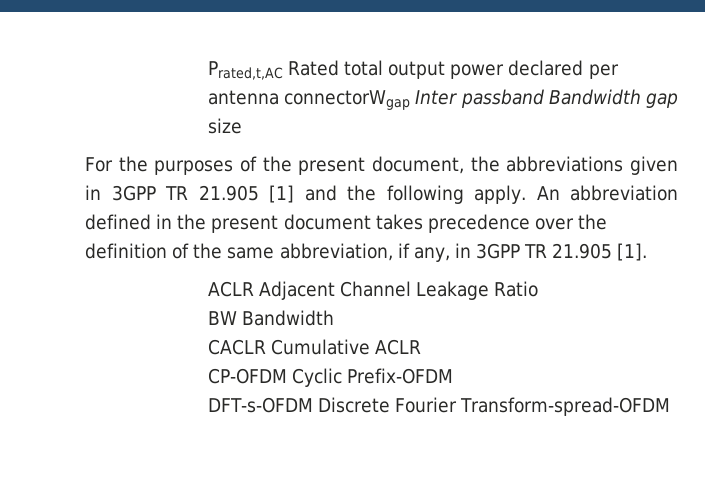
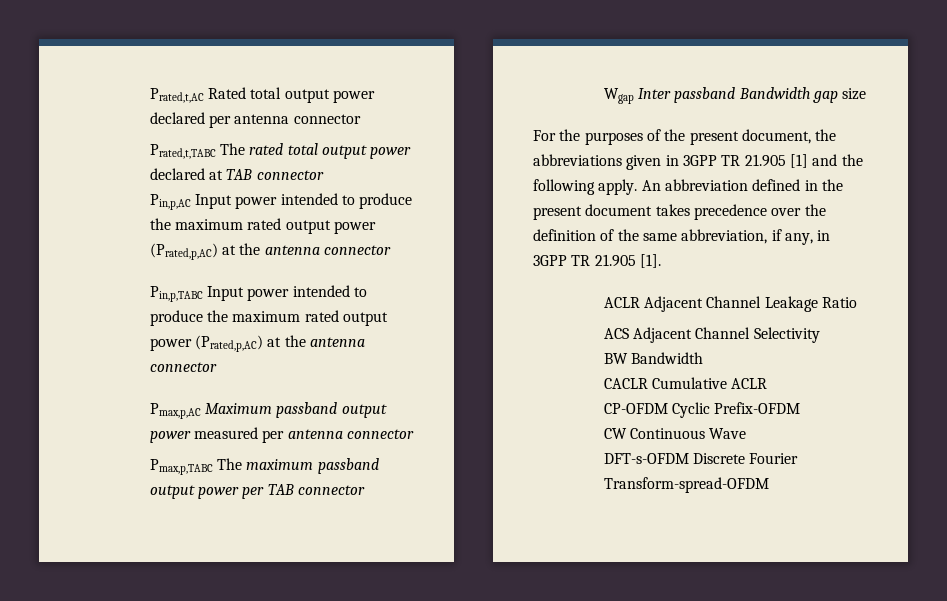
[284,90,411,110] connectorWgap -> [293,114,361,124] [149,143,412,159] [149,168,324,180] [149,193,413,210] [149,218,377,234] [149,243,392,260] [149,285,368,302] [149,310,389,326] [149,335,366,352] [149,362,217,372] [149,402,387,419] [149,427,415,443] [149,458,379,475] [149,484,366,499] [603,88,634,104] connector // Prated,t,TABC The rated total output power declared at TAB connector // Pin,p,AC Input power intended to produce the maximum rated output power (Prated,p,AC) at the antenna connector // Pin,p,TABC Input power intended to produce the maximum rated output power (Prated,p,AC) at the antenna connector // Pmax,p,AC Maximum passband output power measured per antenna connector // Pmax,p,TABC The maximum passband output power per TAB connector // Wgap
(539, 289) none -> [603,327,820,343] // ACS Adjacent Channel Selectivity
(454, 376) none -> [603,428,747,439] // CW Continuous Wave

